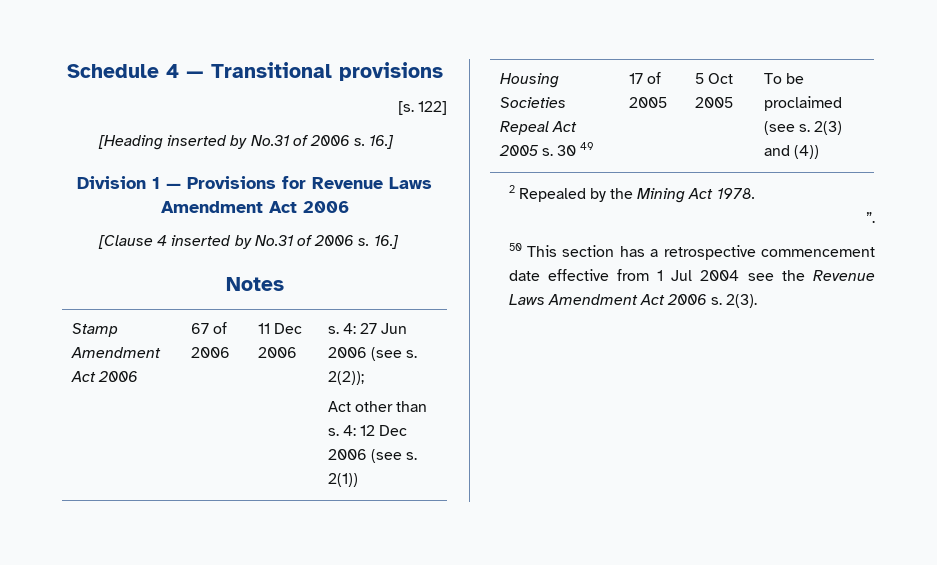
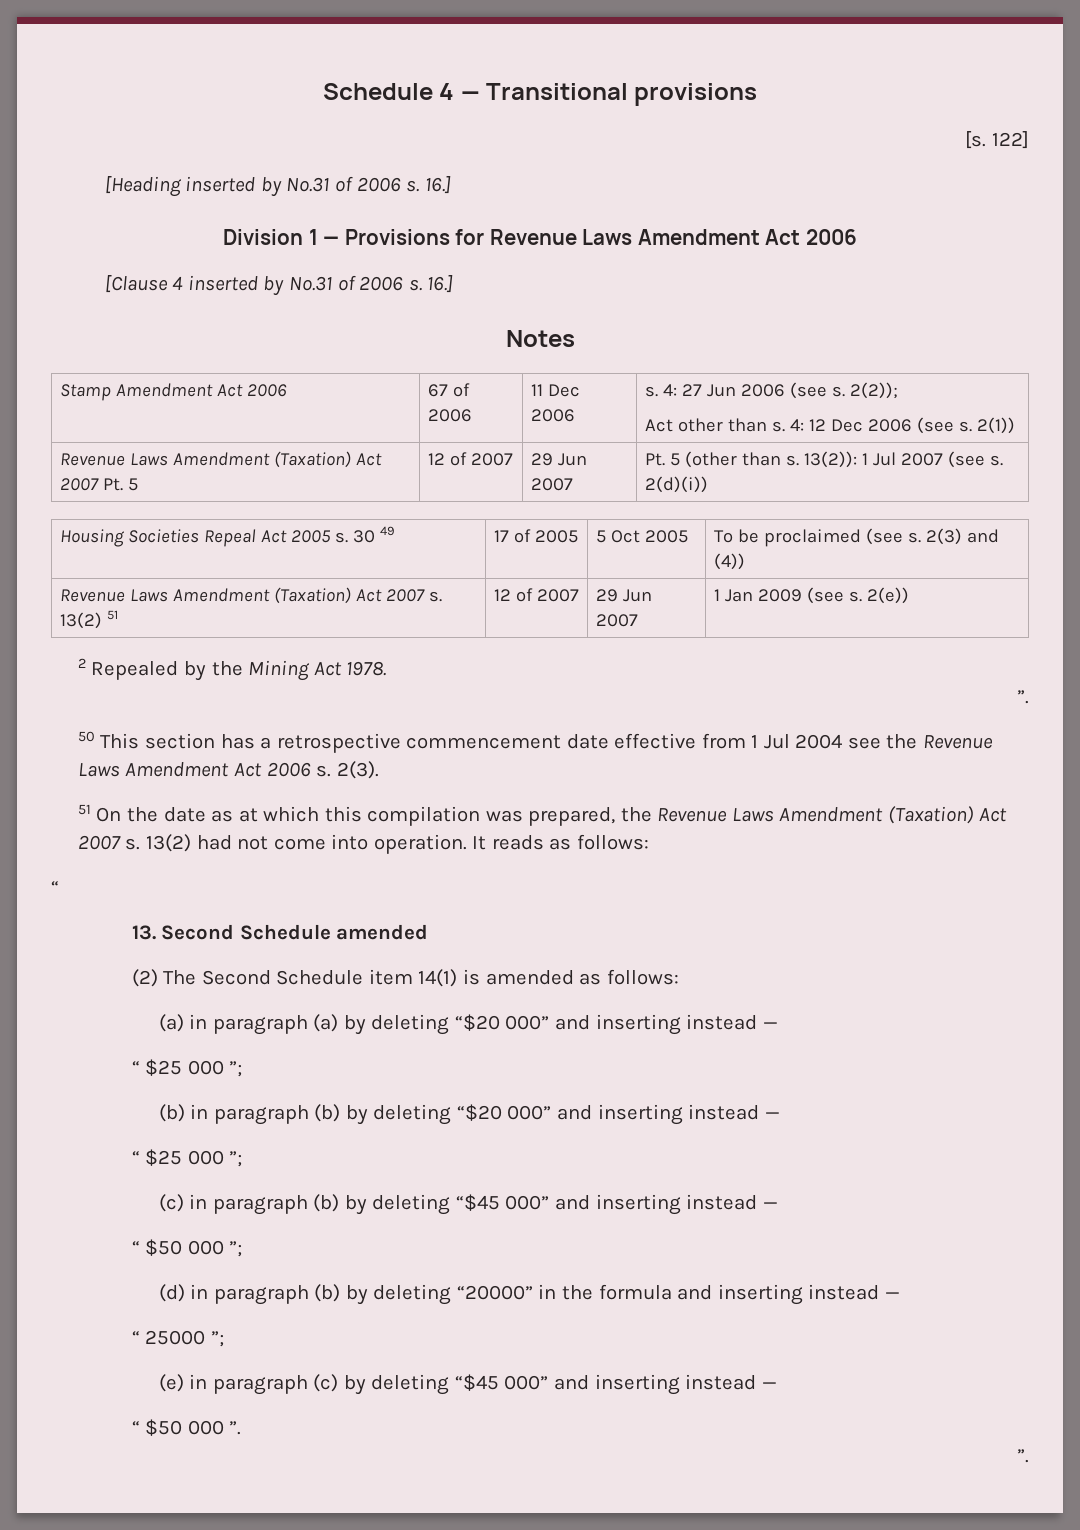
(358, 480) none -> [59,451,382,468] [59,478,138,491] [427,452,513,466] [530,453,587,466] [530,478,573,491] [644,451,1003,468] [644,476,708,493] // Revenue Laws Amendment (Taxation) Act 2007 Pt. 5 | 12 of 2007 | 29 Jun 2007 | Pt. 5 (other than s. 13(2)): 1 Jul 2007 (see s. 2(d)(i))
(819, 152) none -> [59,587,442,604] [59,610,118,629] [493,588,579,602] [595,589,652,602] [595,614,638,627] [713,587,909,604] // Revenue Laws Amendment (Taxation) Act 2007 s. 13(2) 51 | 12 of 2007 | 29 Jun 2007 | 1 Jan 2009 (see s. 2(e))
(758, 301) none -> [77,804,1008,826] [77,834,649,854] [51,881,59,894] [131,924,429,940] [131,969,679,987] [158,1014,778,1035] [131,1059,243,1077] [158,1104,780,1125] [131,1149,243,1167] [158,1194,778,1215] [131,1239,243,1257] [158,1284,900,1305] [131,1330,224,1347] [158,1374,777,1395] [131,1419,242,1436] [1017,1449,1029,1463] // 51 On the date as at which this compilation was prepared, the Revenue Laws Amendment (Taxation) Act 2007 s. 13(2) had not come into operation. It reads as follows: // “ // 13. Second Schedule amended // (2) The Second Schedule item 14(1) is amended as follows: // (a) in paragraph (a) by deleting “$20 000” and inserting instead — // “ $25 000 ”; // (b) in paragraph (b) by deleting “$20 000” and inserting instead — // “ $25 000 ”; // (c) in paragraph (b) by deleting “$45 000” and inserting instead — // “ $50 000 ”; // (d) in paragraph (b) by deleting “20000” in the formula and inserting instead — // “ 25000 ”; // (e) in paragraph (c) by deleting “$45 000” and inserting instead — // “ $50 000 ”. // ”.

